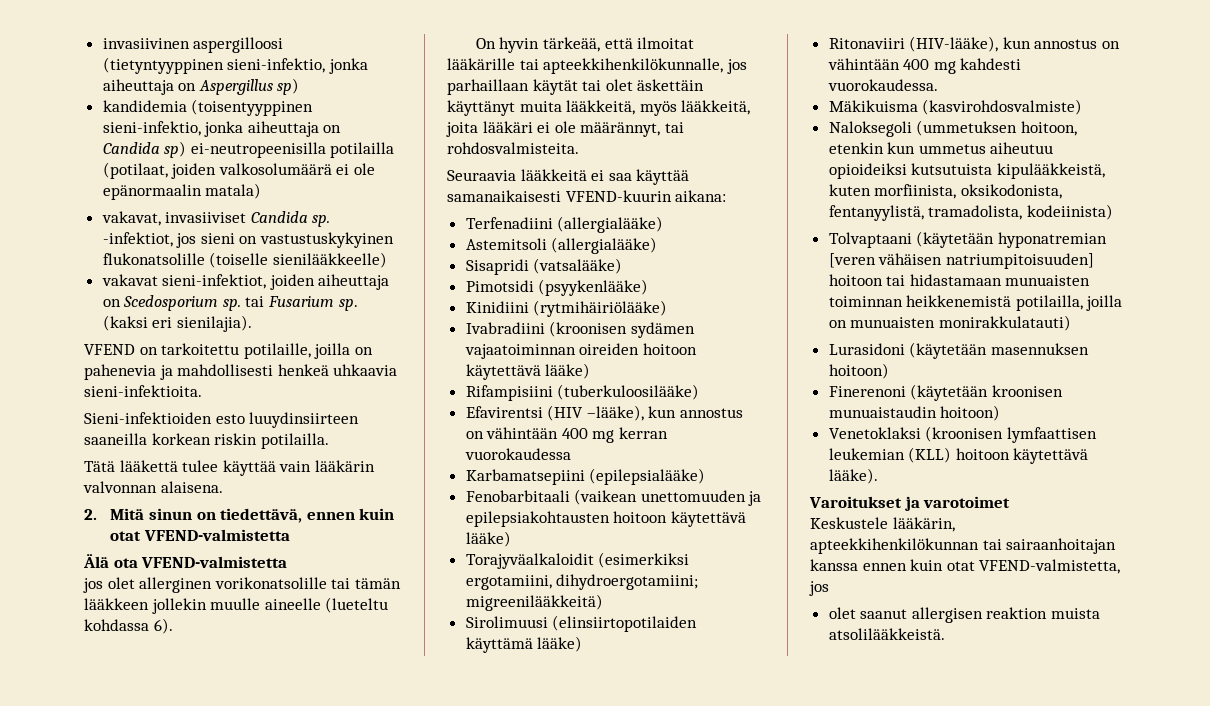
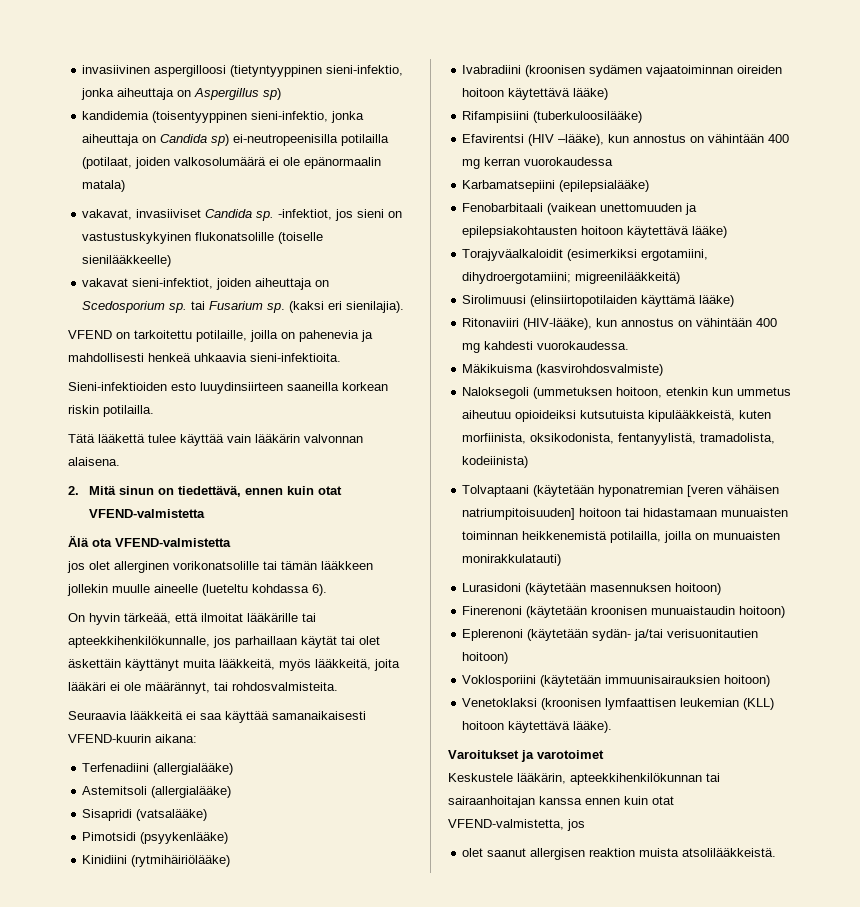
(1001, 413) none -> [462,629,759,641] [462,652,509,664] [462,675,771,687] // Eplerenoni (käytetään sydän- ja/tai verisuonitautien hoitoon) // Voklosporiini (käytetään immuunisairauksien hoitoon)

